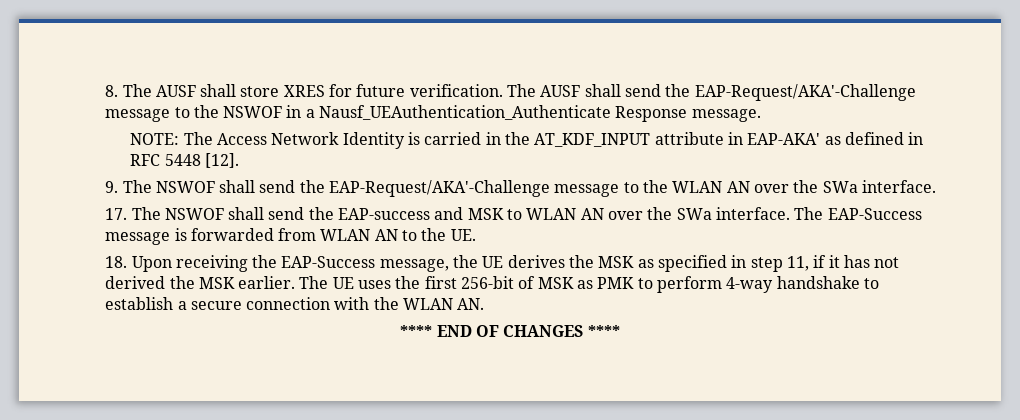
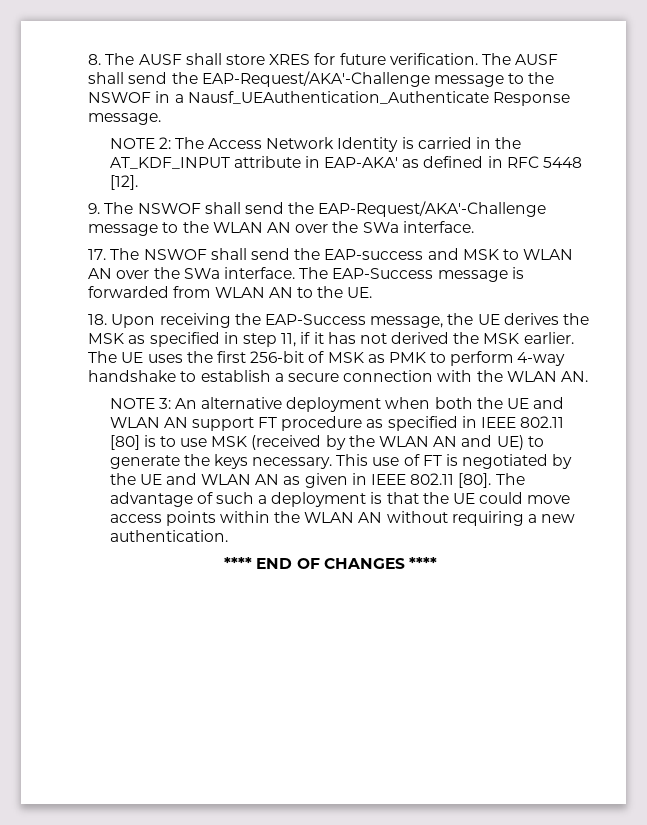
[130,133,180,145] NOTE: -> [109,137,171,149] NOTE 2:
(485, 304) none -> [109,397,565,412] [109,416,565,431] [109,435,544,450] [109,454,573,469] [109,473,525,488] [109,492,571,507] [109,511,576,526] [109,530,228,542] // NOTE 3: An alternative deployment when both the UE and WLAN AN support FT procedure as specified in IEEE 802.11 [80] is to use MSK (received by the WLAN AN and UE) to generate the keys necessary. This use of FT is negotiated by the UE and WLAN AN as given in IEEE 802.11 [80]. The advantage of such a deployment is that the UE could move access points within the WLAN AN without requiring a new authentication.

